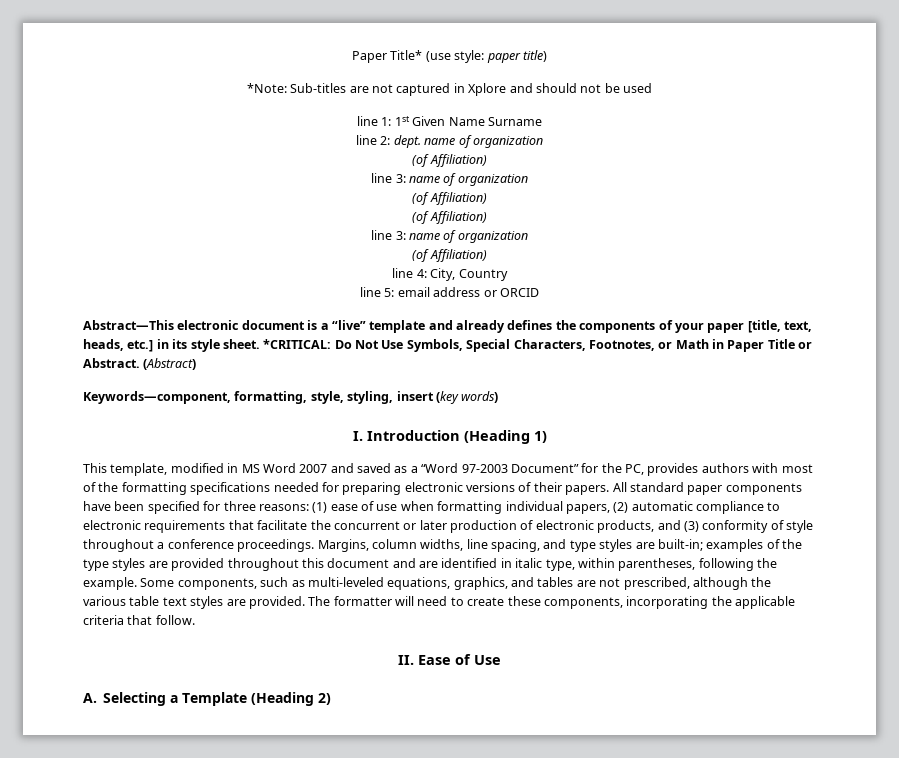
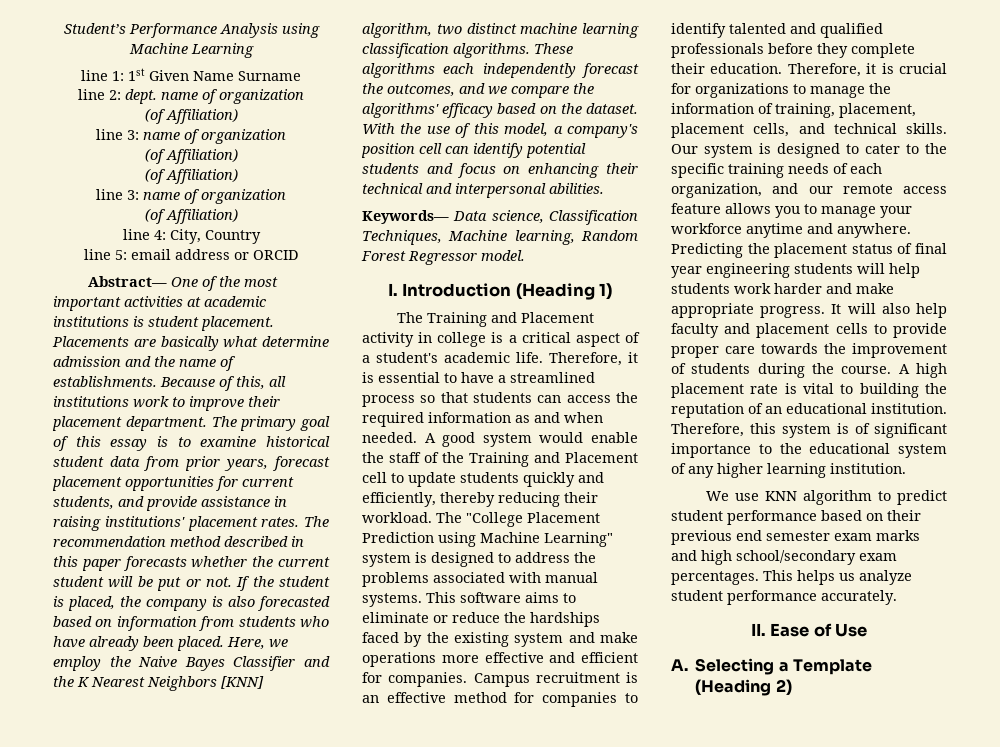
[352,50,547,63] [246,83,653,96] Paper Title* (use style: paper title) // *Note: Sub-titles are not captured in Xplore and should not be used -> [63,23,320,38] [128,43,254,58] Student’s Performance Analysis using Machine Learning
[83,320,812,333] [83,339,813,352] [83,358,197,370] [83,391,499,404] [352,430,547,444] [83,463,813,476] [83,482,802,495] [83,501,781,514] [83,520,813,533] [83,539,802,552] [83,558,777,571] [83,577,772,590] [83,596,795,609] [83,615,195,625] Abstract—This electronic document is a “live” template and already defines the components of your paper [title, text, heads, etc.] in its style sheet. *CRITICAL: Do Not Use Symbols, Special Characters, Footnotes, or Math in Paper Title or Abstract. (Abstract) // Keywords—component, formatting, style, styling, insert (key words) // I. Introduction (Heading 1) // This template, modified in MS Word 2007 and saved as a “Word 97-2003 Document” for the PC, provides authors with most of the formatting specifications needed for preparing electronic versions of their papers. All standard paper components have been specified for three reasons: (1) ease of use when formatting individual papers, (2) automatic compliance to electronic requirements that facilitate the concurrent or later production of electronic products, and (3) conformity of style throughout a conference proceedings. Margins, column widths, line spacing, and type styles are built-in; examples of the type styles are provided throughout this document and are identified in italic type, within parentheses, following the example. Some components, such as multi-leveled equations, graphics, and tables are not prescribed, although the various table text styles are provided. The formatter will need to create these components, incorporating the applicable criteria that follow. -> [87,276,278,291] [53,296,267,311] [53,316,274,331] [52,336,329,351] [53,356,236,371] [53,376,286,391] [53,396,280,411] [52,416,330,431] [53,436,330,451] [53,456,330,471] [52,476,294,491] [53,496,287,511] [53,516,329,531] [53,536,304,547] [53,556,330,571] [53,576,330,591] [53,596,330,611] [53,616,329,631] [53,636,288,651] [53,656,330,671] [53,676,264,691] [362,23,639,38] [362,43,573,58] [362,63,639,78] [362,83,594,98] [362,103,638,118] [362,123,638,138] [361,143,586,158] [362,163,638,178] [362,183,604,198] [362,210,638,225] [362,230,638,245] [361,250,525,265] [387,283,613,300] [396,312,594,327] [362,332,640,347] [362,352,638,366] [362,372,595,383] [362,392,638,407] [362,412,603,427] [362,432,638,447] [362,452,638,467] [362,472,604,487] [362,492,598,507] [362,512,600,527] [362,532,613,547] [362,552,596,567] [362,572,598,587] [362,592,576,607] [362,612,600,627] [362,632,638,647] [362,652,638,667] [362,672,638,687] [362,692,638,707] [671,23,883,38] [671,43,915,58] [671,63,947,77] [671,83,891,98] [671,103,916,118] [671,123,947,138] [671,143,947,158] [671,163,882,178] [671,183,947,198] [671,203,912,218] [671,223,911,238] [671,243,947,258] [671,263,920,278] [671,283,894,294] [671,303,947,318] [671,323,947,338] [671,343,947,358] [671,363,947,378] [671,383,947,398] [671,403,947,418] [671,423,947,438] [671,443,947,458] [671,463,906,478] [705,490,947,505] [671,510,921,525] [671,530,920,545] [671,550,897,565] [671,570,912,585] [671,590,897,605] Abstract— One of the most important activities at academic institutions is student placement. Placements are basically what determine admission and the name of establishments. Because of this, all institutions work to improve their placement department. The primary goal of this essay is to examine historical student data from prior years, forecast placement opportunities for current students, and provide assistance in raising institutions' placement rates. The recommendation method described in this paper forecasts whether the current student will be put or not. If the student is placed, the company is also forecasted based on information from students who have already been placed. Here, we employ the Naive Bayes Classifier and the K Nearest Neighbors [KNN] algorithm, two distinct machine learning classification algorithms. These algorithms each independently forecast the outcomes, and we compare the algorithms' efficacy based on the dataset. With the use of this model, a company's position cell can identify potential students and focus on enhancing their technical and interpersonal abilities. // Keywords— Data science, Classification Techniques, Machine learning, Random Forest Regressor model. // I. Introduction (Heading 1) // The Training and Placement activity in college is a critical aspect of a student's academic life. Therefore, it is essential to have a streamlined process so that students can access the required information as and when needed. A good system would enable the staff of the Training and Placement cell to update students quickly and efficiently, thereby reducing their workload. The "College Placement Prediction using Machine Learning" system is designed to address the problems associated with manual systems. This software aims to eliminate or reduce the hardships faced by the existing system and make operations more effective and efficient for companies. Campus recruitment is an effective method for companies to identify talented and qualified professionals before they complete their education. Therefore, it is crucial for organizations to manage the information of training, placement, placement cells, and technical skills. Our system is designed to cater to the specific training needs of each organization, and our remote access feature allows you to manage your workforce anytime and anywhere. Predicting the placement status of final year engineering students will help students work harder and make appropriate progress. It will also help faculty and placement cells to provide proper care towards the improvement of students during the course. A high placement rate is vital to building the reputation of an educational institution. Therefore, this system is of significant importance to the educational system of any higher learning institution. // We use KNN algorithm to predict student performance based on their previous end semester exam marks and high school/secondary exam percentages. This helps us analyze student performance accurately.

